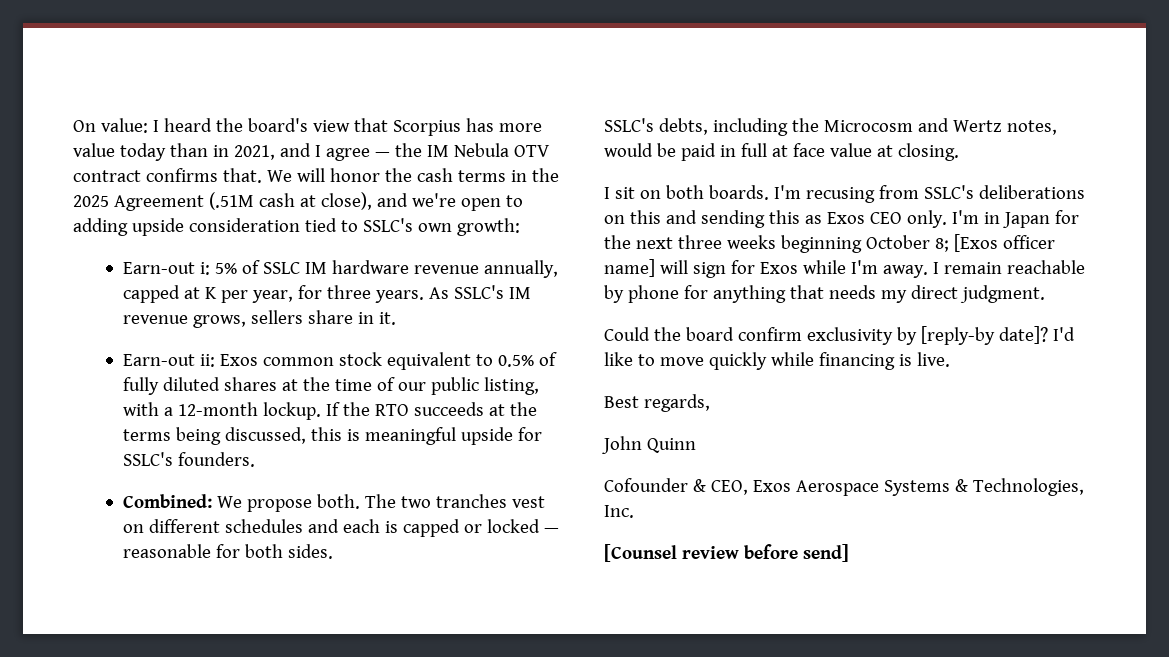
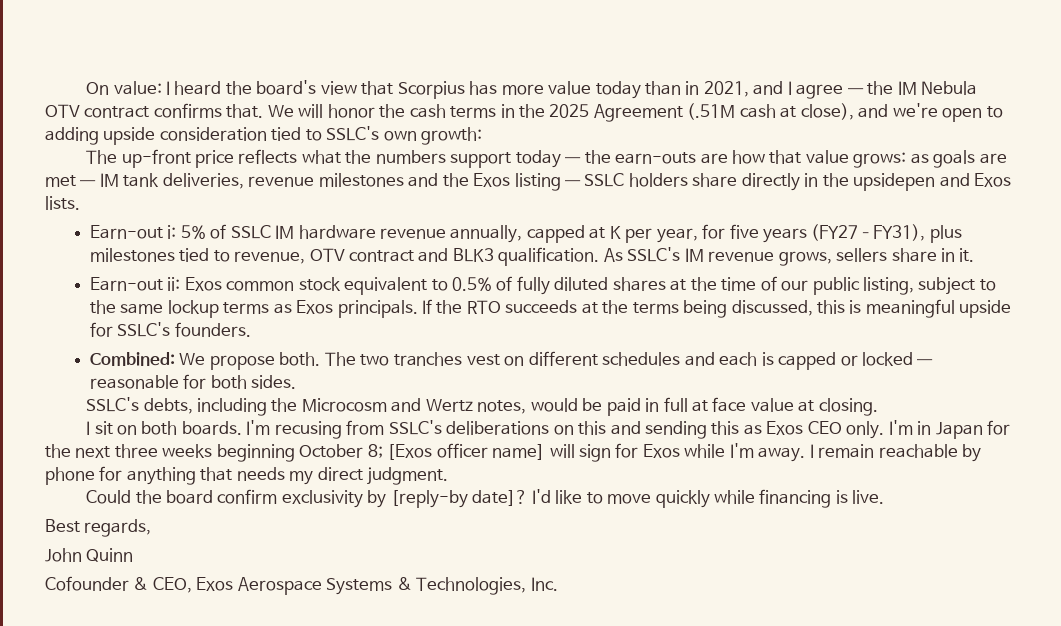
(520, 227) none -> [86,149,1007,168] [45,173,1012,191] [45,196,80,210] // The up-front price reflects what the numbers support today — the earn-outs are how that value grows: as goals are met — IM tank deliveries, revenue milestones and the Exos listing — SSLC holders share directly in the upsidepen and Exos lists.
[326,285,424,303] three years. -> [729,224,962,243] [89,247,600,266] five years (FY27–FY31), plus milestones tied to revenue, OTV contract and BLK3 qualification.
[122,402,321,420] with a 12-month lockup. -> [918,277,996,295] [89,300,418,318] subject to the same lockup terms as Exos principals.
[604,544,849,562] // [Counsel review before send] -> (558, 584) none

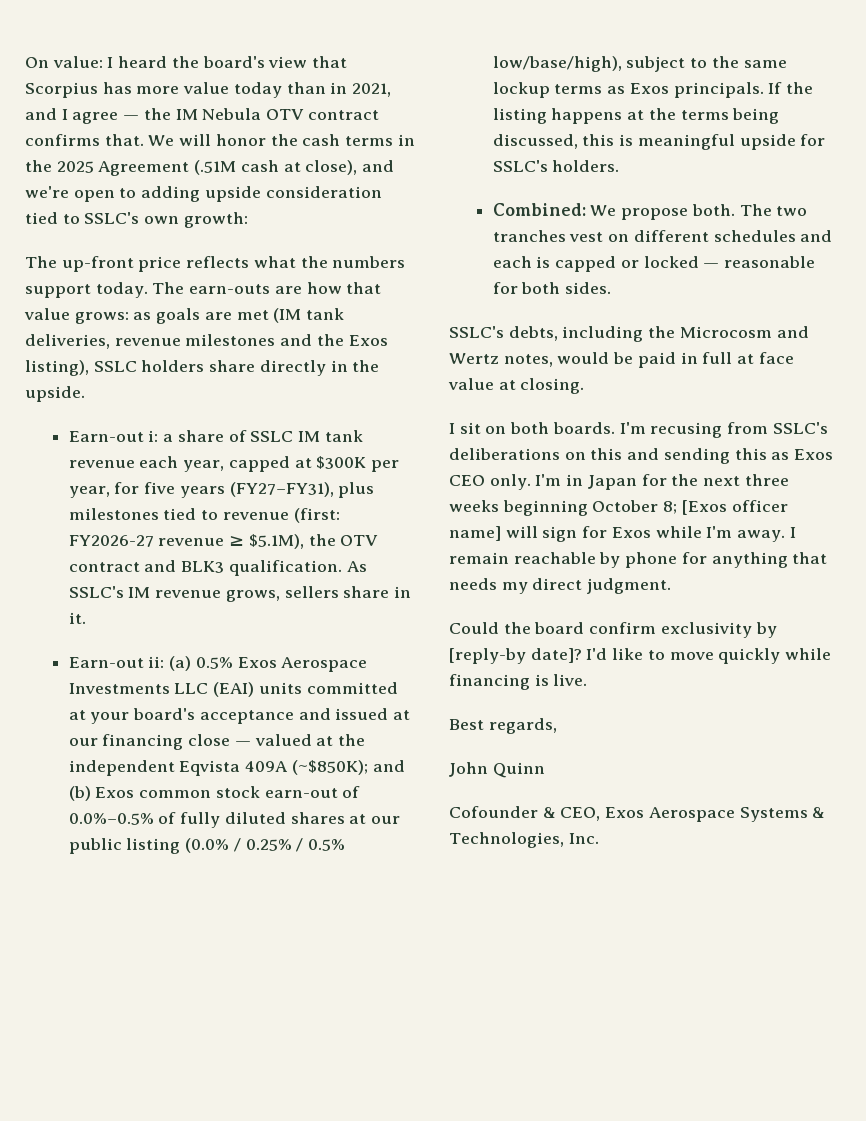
[515,150,611,168] today — the -> [95,282,185,298] today. The
[80,173,119,187] — IM -> [273,308,302,323] (IM
[514,173,581,191] listing — -> [25,360,89,376] listing),
[853,173,1012,191] [45,196,80,210] upsidepen and Exos lists. -> [25,386,85,402] upside.
[180,225,206,239] 5% -> [163,430,224,442] a share
[298,225,523,243] hardware revenue annually, -> [324,430,363,442] [68,456,225,472] tank revenue each year,
[609,226,621,239] K -> [316,456,367,469] $300K
[234,251,306,264] revenue, -> [222,508,340,523] [68,534,336,549] revenue (first: FY2026-27 revenue ≥ $5.1M), the
[184,277,492,295] Exos common stock equivalent to 0.5% -> [169,656,368,672] [68,682,398,697] [68,708,411,724] [68,734,366,750] [68,760,405,776] [68,786,361,801] [68,813,154,825] (a) 0.5% Exos Aerospace Investments LLC (EAI) units committed at your board's acceptance and issued at our financing close — valued at the independent Eqvista 409A (~$850K); and (b) Exos common stock earn-out of 0.0%–0.5%
[690,276,914,295] the time of our public listing, -> [371,816,401,824] [68,838,346,854] [492,56,622,72] our public listing (0.0% / 0.25% / 0.5% low/base/high),
[466,300,578,314] RTO succeeds -> [492,108,623,124] listing happens
[174,322,251,337] founders. -> [552,160,620,172] holders.

